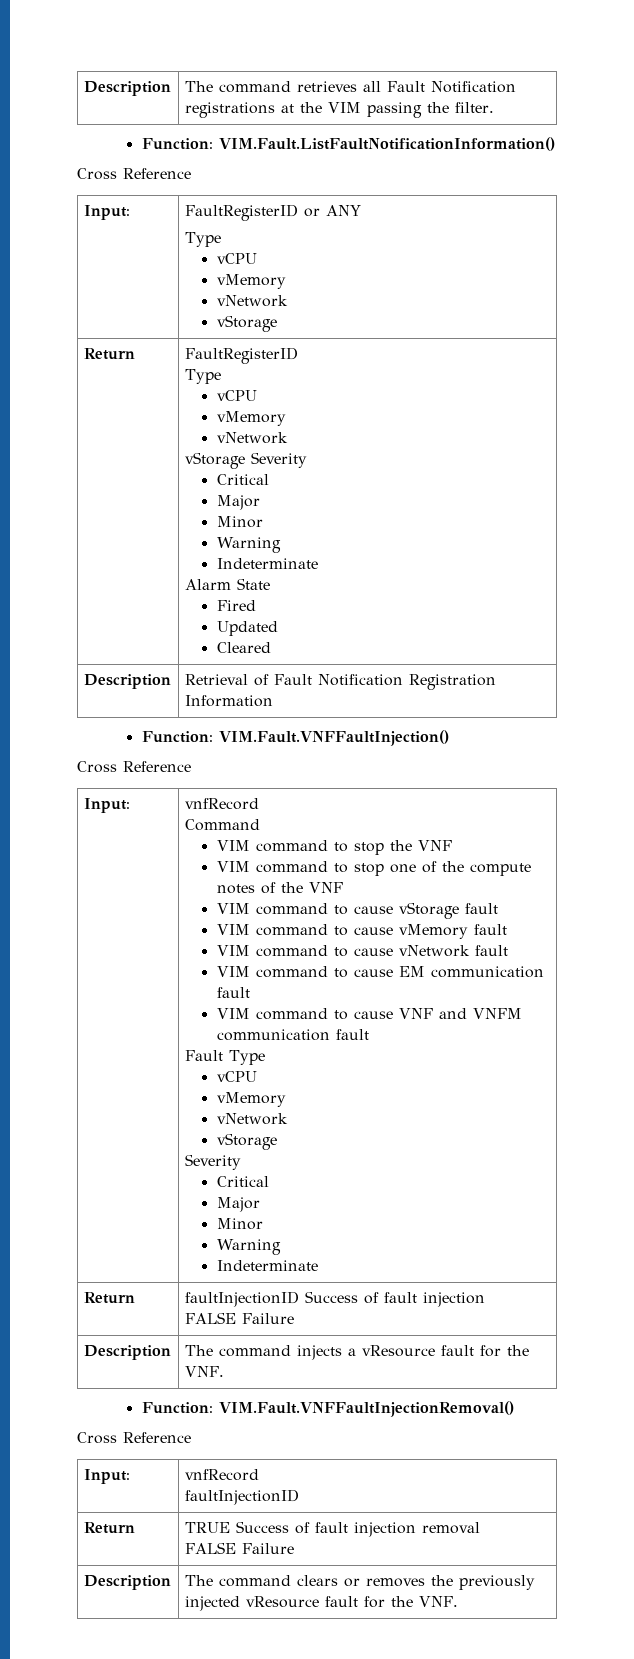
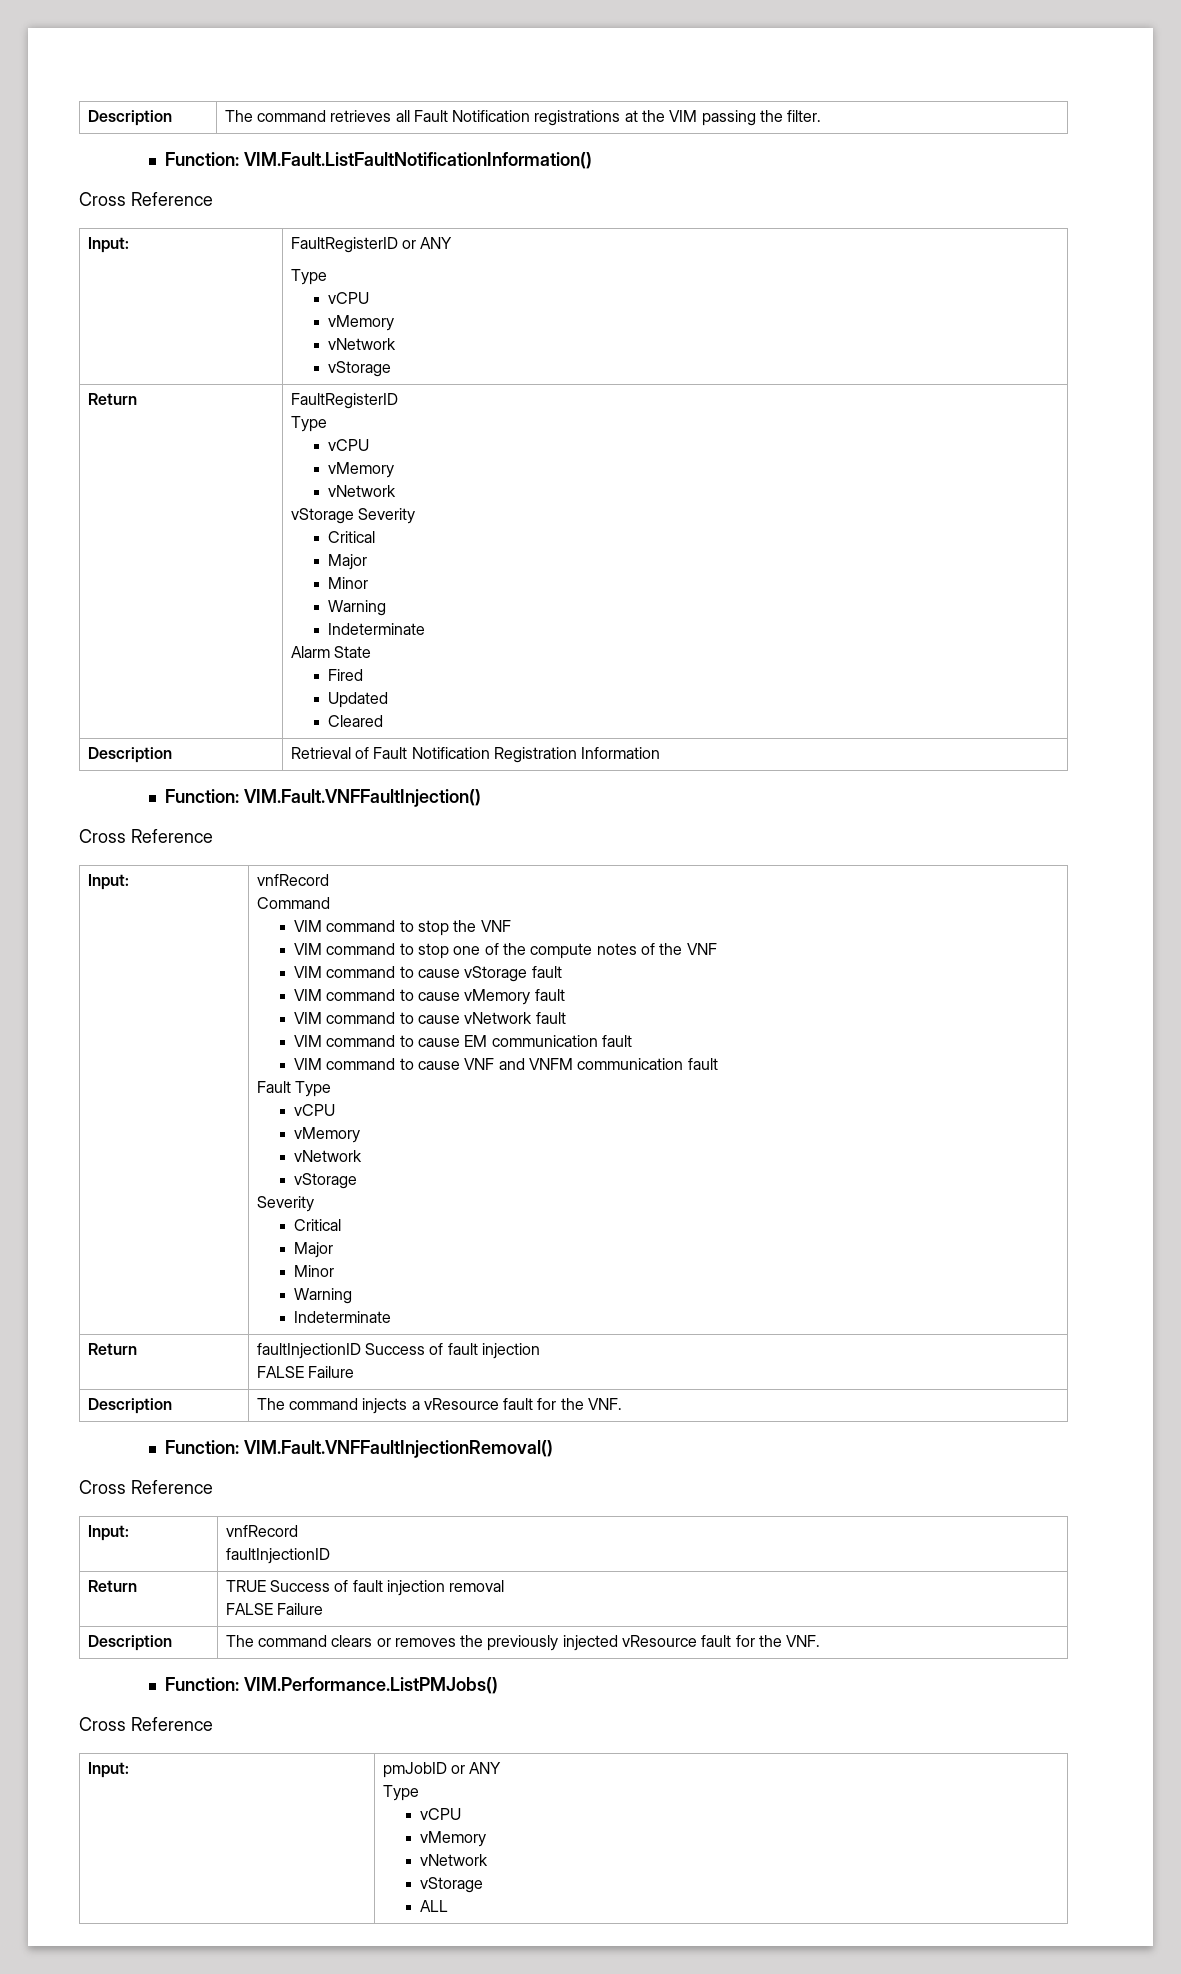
(458, 1601) none -> [164,1677,498,1694] [79,1717,213,1731] [87,1762,129,1778] [382,1762,502,1778] [382,1785,419,1801] [419,1808,461,1820] [419,1831,486,1847] [419,1854,488,1866] [419,1877,483,1893] [419,1900,448,1912] // Function: VIM.Performance.ListPMJobs() // Cross Reference // Input: | pmJobID or ANY // Type // vCPU // vMemory // vNetwork // vStorage // ALL

